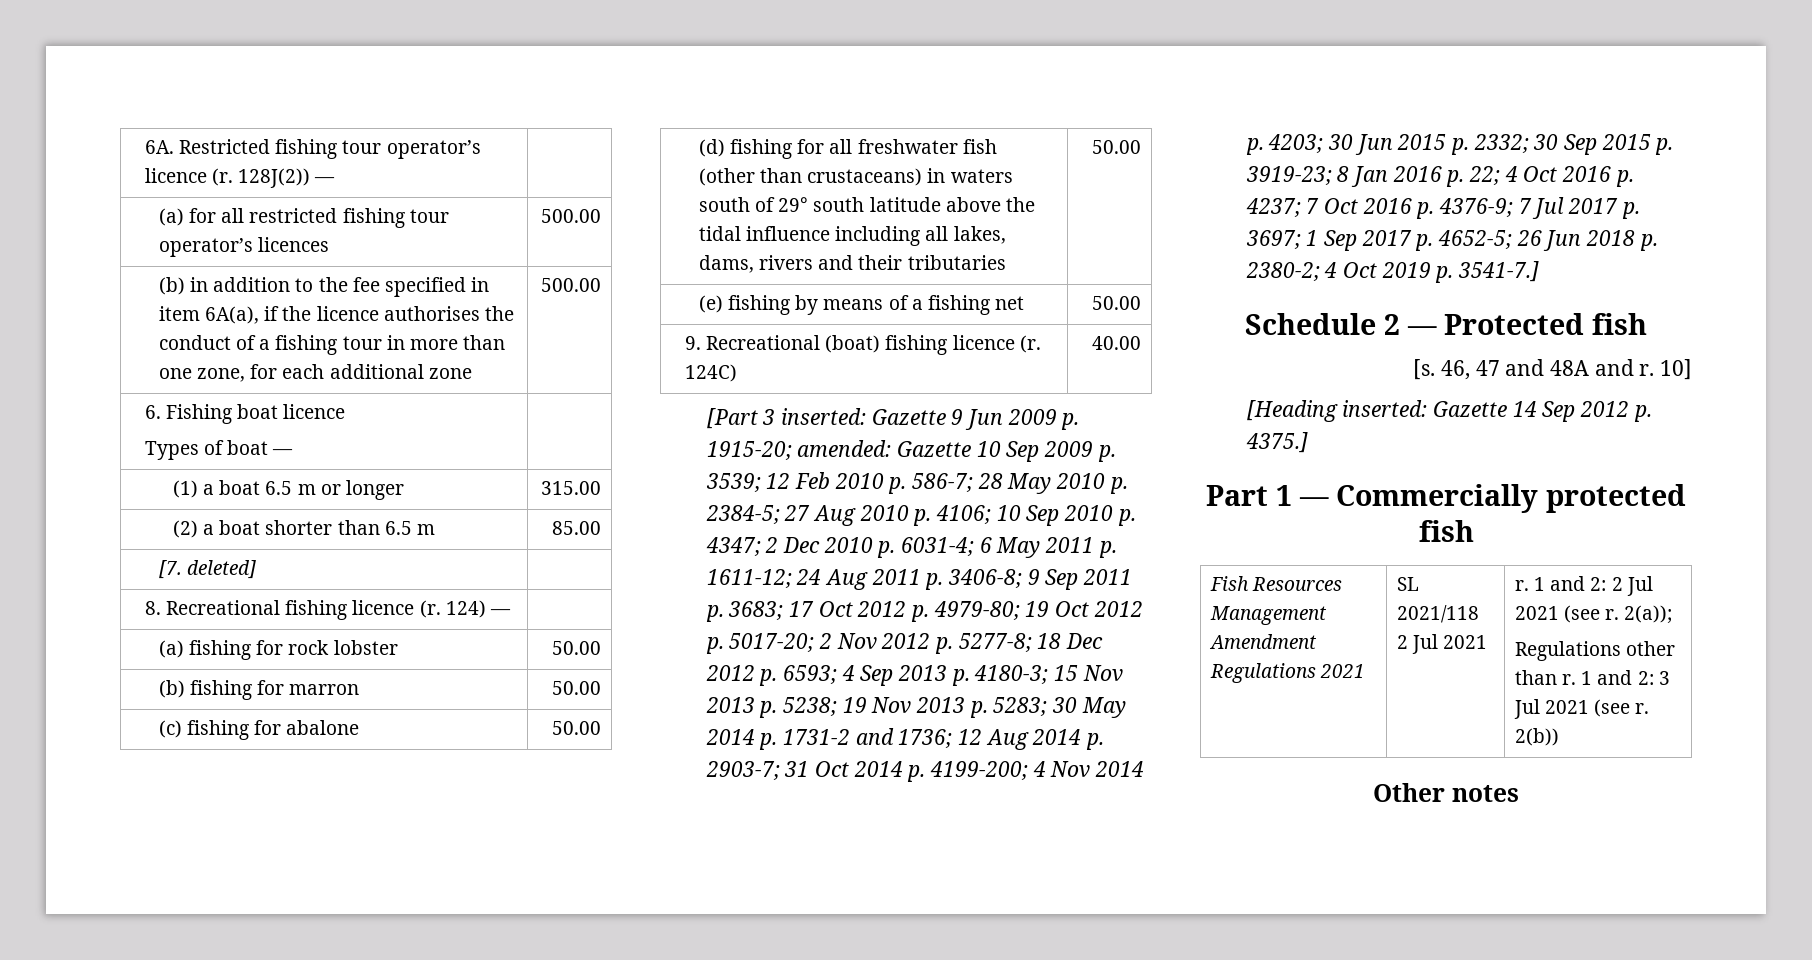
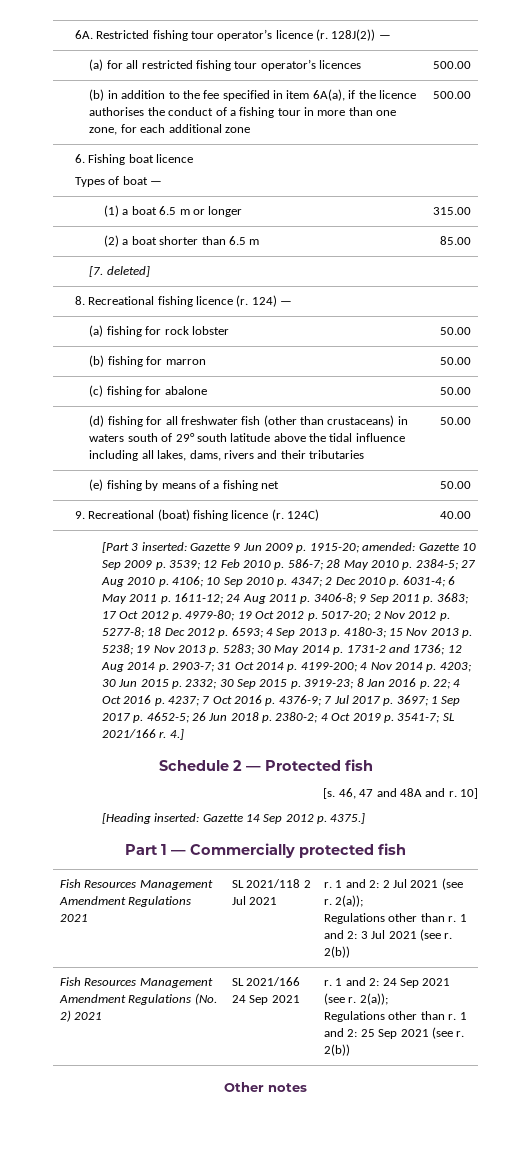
[1457,261,1539,282] 3541-7.] -> [397,713,455,723] [101,729,184,740] 3541-7; SL 2021/166 r. 4.]
(1560, 737) none -> [60,977,213,988] [59,993,217,1005] [60,1010,103,1022] [232,977,301,986] [232,995,300,1005] [324,977,451,988] [324,993,388,1005] [324,1011,467,1022] [324,1027,465,1039] [324,1044,351,1056] // Fish Resources Management Amendment Regulations (No. 2) 2021 | SL 2021/166 24 Sep 2021 | r. 1 and 2: 24 Sep 2021 (see r. 2(a)); // Regulations other than r. 1 and 2: 25 Sep 2021 (see r. 2(b))

